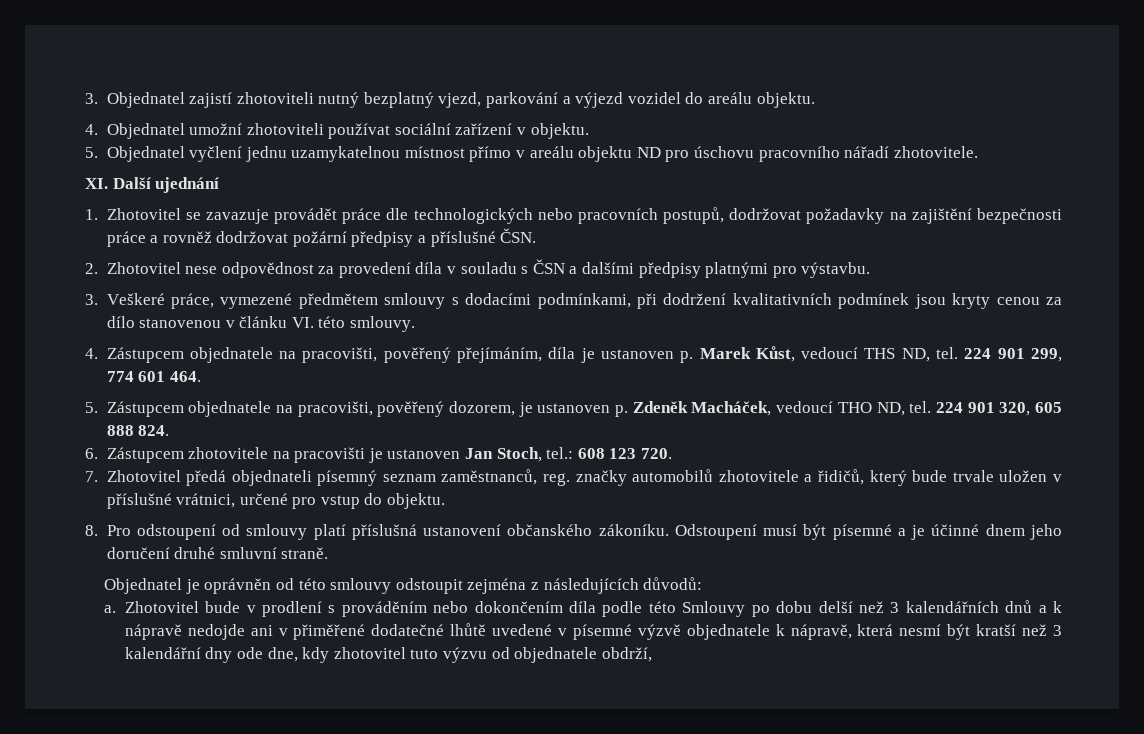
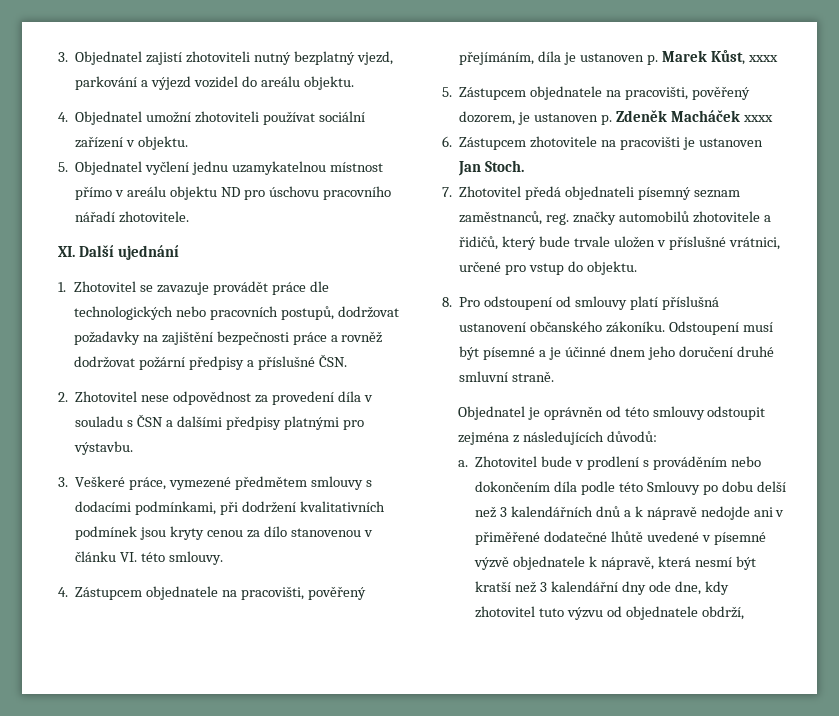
[801,347,1062,362] [106,371,201,382] vedoucí THS ND, tel. 224 901 299, 774 601 464. -> [747,55,778,62] xxxx
[691,401,1063,416] [106,425,170,436] Macháček, vedoucí THO ND, tel. 224 901 320, 605 888 824. -> [670,110,773,122] Macháček xxxx
[496,447,672,462] Stoch, tel.: 608 123 720. -> [485,160,525,172] Stoch.

